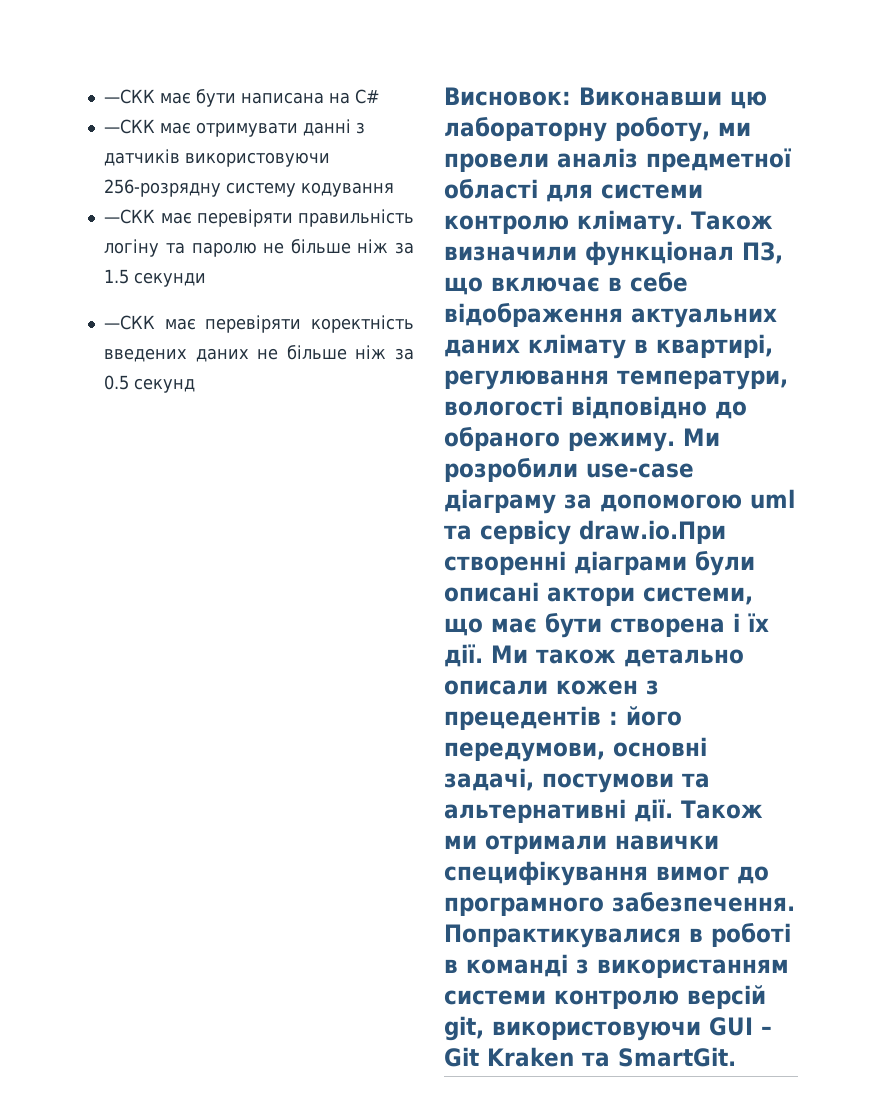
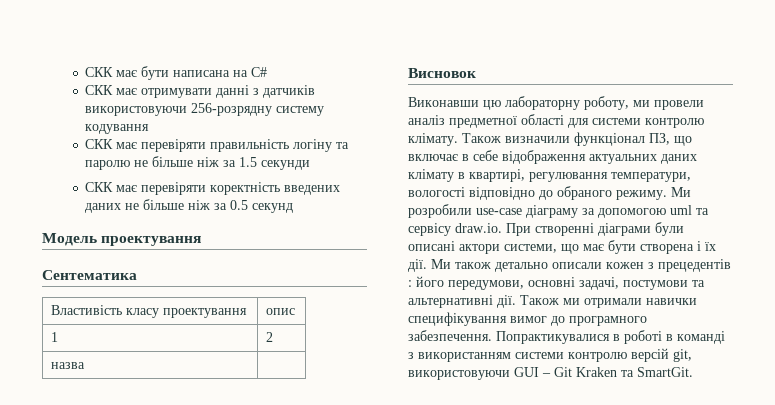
[104,89,156,104] —СКК -> [85,67,114,77] СКК
[104,119,156,134] —СКК -> [85,85,114,95] СКК
[104,209,156,224] —СКК -> [85,139,114,149] СКК
[104,315,156,330] —СКК -> [85,182,114,192] СКК
[444,87,571,106] Висновок: -> [42,233,202,246] [42,270,137,280] [50,305,247,318] [265,308,295,315] [50,332,58,342] [265,332,273,342] [50,362,85,369] [408,68,476,78] Модель проектування // Сентематика // Властивість класу проектування | опис // 1 | 2 // назва | // Висновок //
[579,520,726,544] draw.io.При -> [455,223,531,236] draw.io. При

